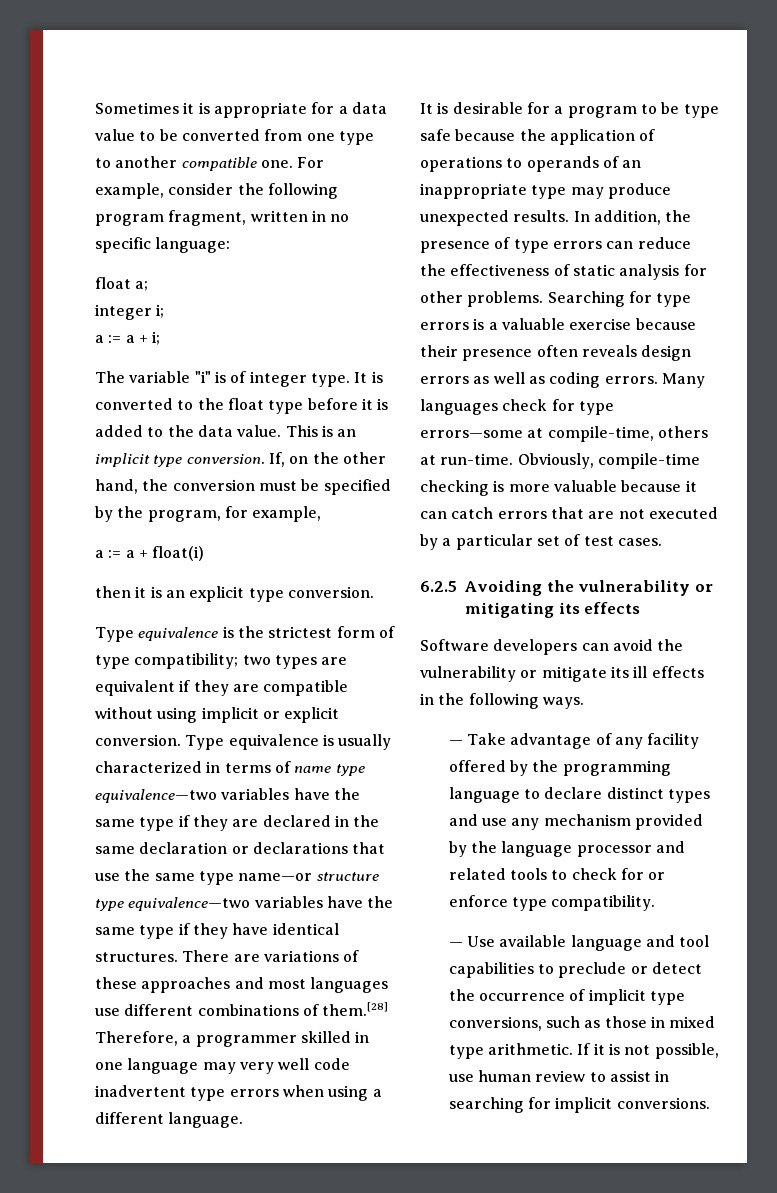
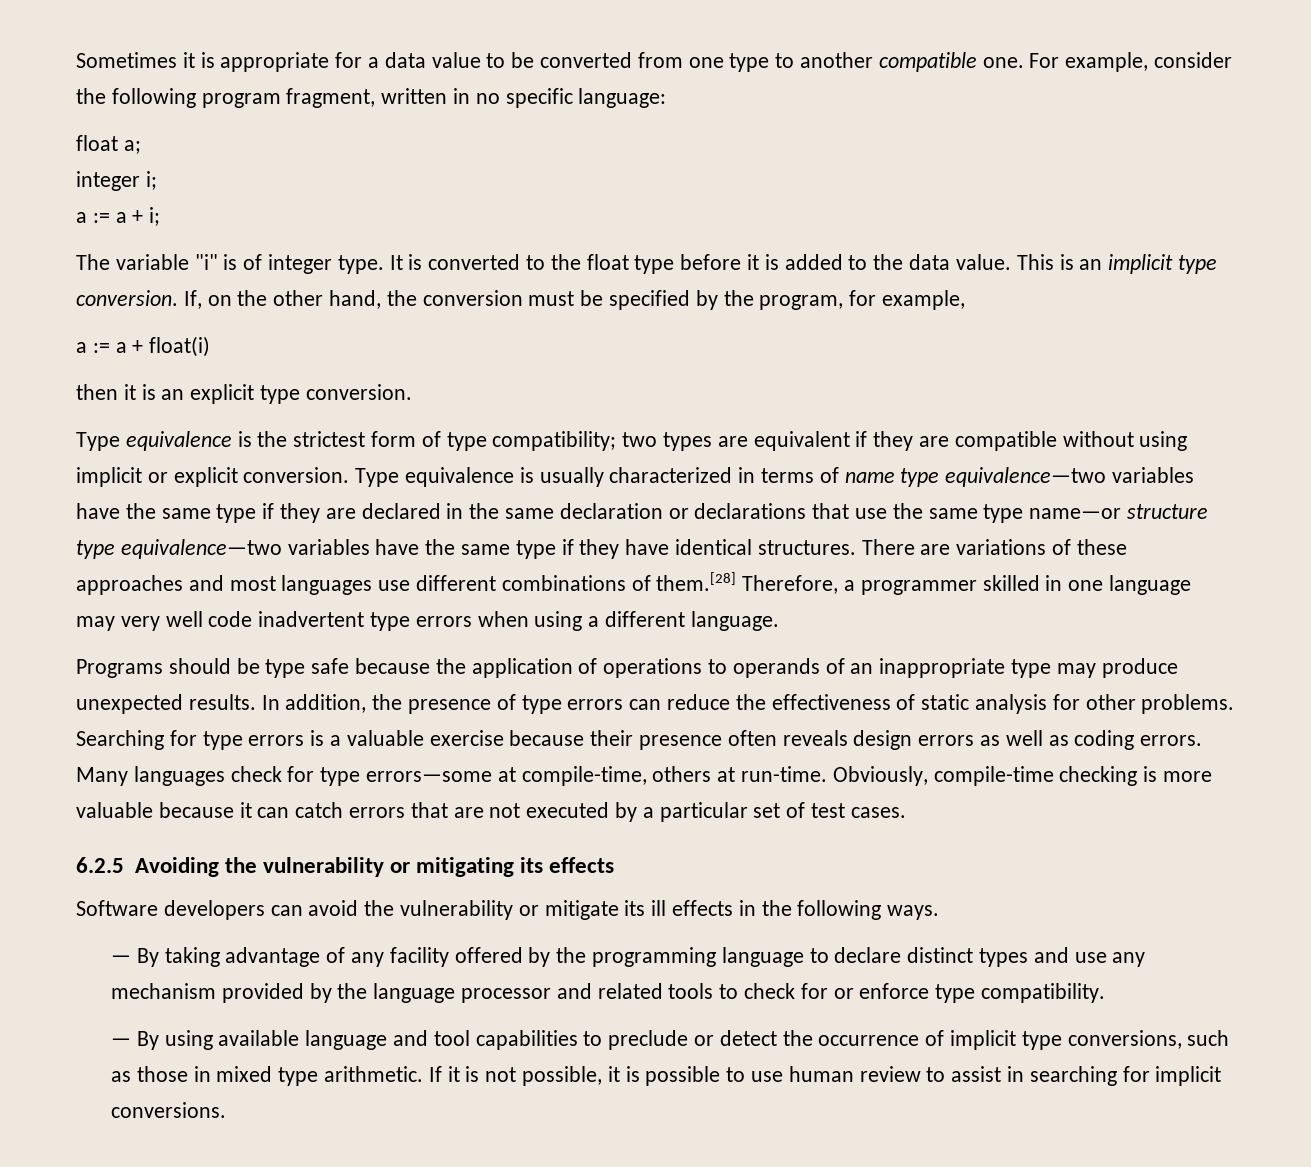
[420,102,657,118] It is desirable for a program to -> [76,658,231,678] Programs should
[467,733,507,745] Take -> [136,947,220,967] By taking
[467,936,496,947] Use -> [136,1030,213,1050] By using
(719, 1051) none -> [607,1066,746,1086] it is possible to

